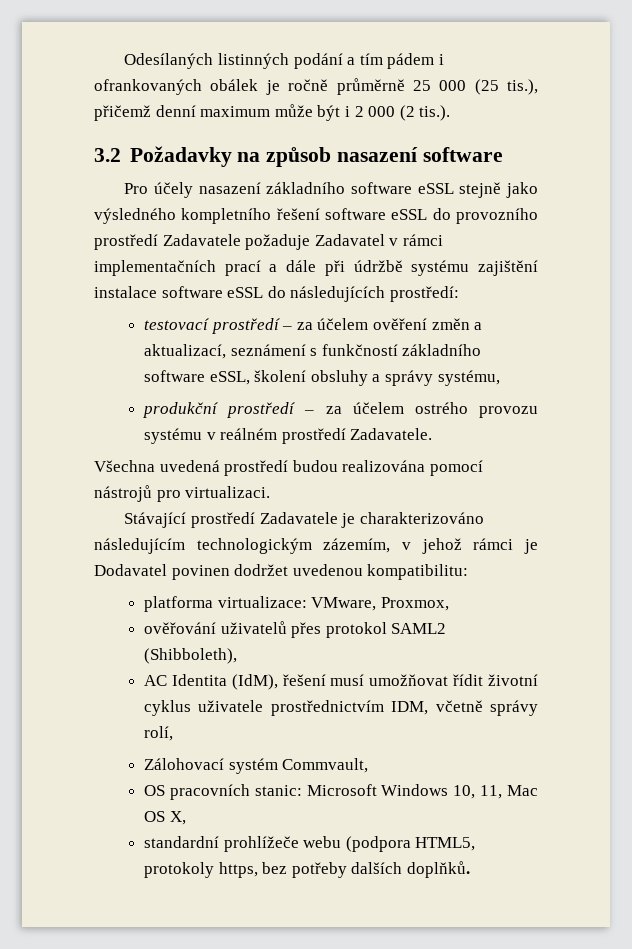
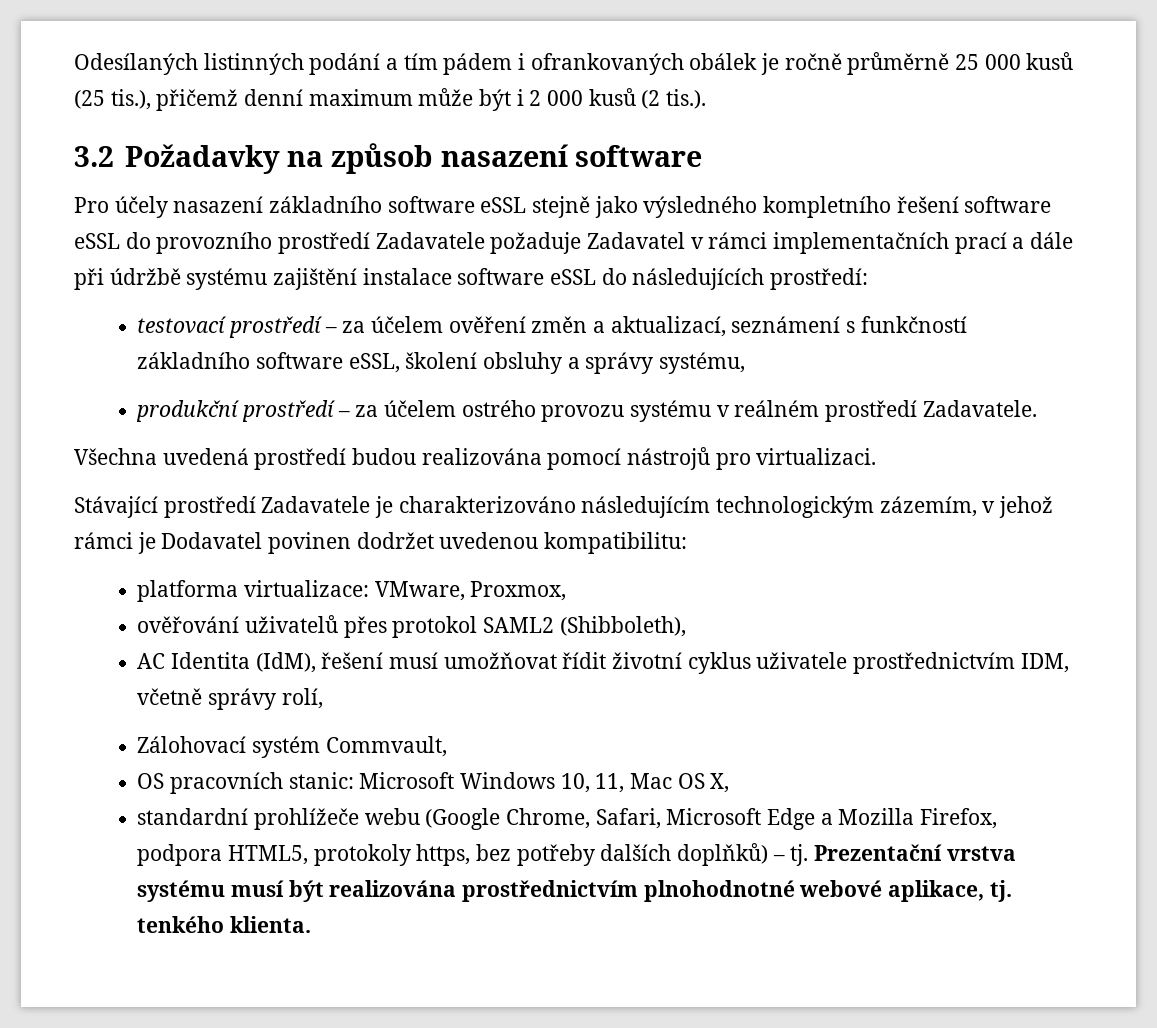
(467, 85) none -> [1026,52,1074,70] kusů
(396, 111) none -> [588,88,636,106] kusů
[345,836,411,852] (podpora -> [425,808,998,830] [137,844,223,866] (Google Chrome, Safari, Microsoft Edge a Mozilla Firefox, podpora
[406,861,470,878] doplňků. -> [677,843,1016,866] [137,880,1012,902] [137,916,312,933] doplňků) – tj. Prezentační vrstva systému musí být realizována prostřednictvím plnohodnotné webové aplikace, tj. tenkého klienta.

